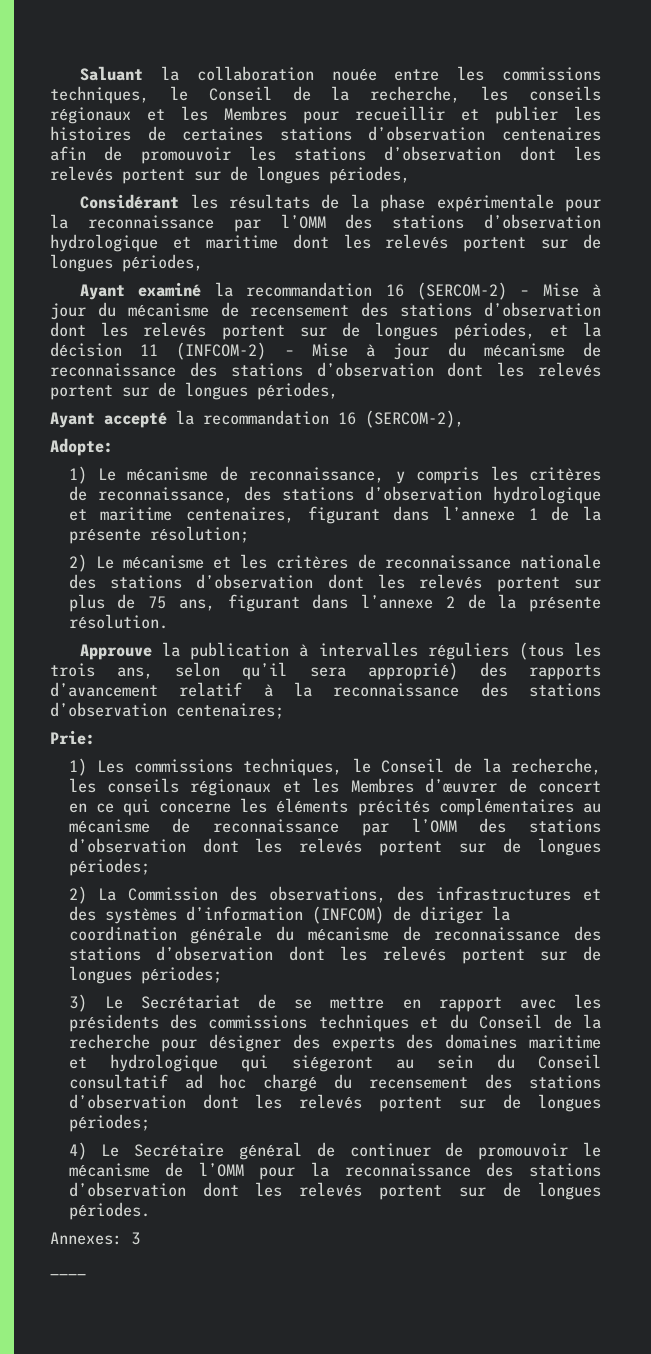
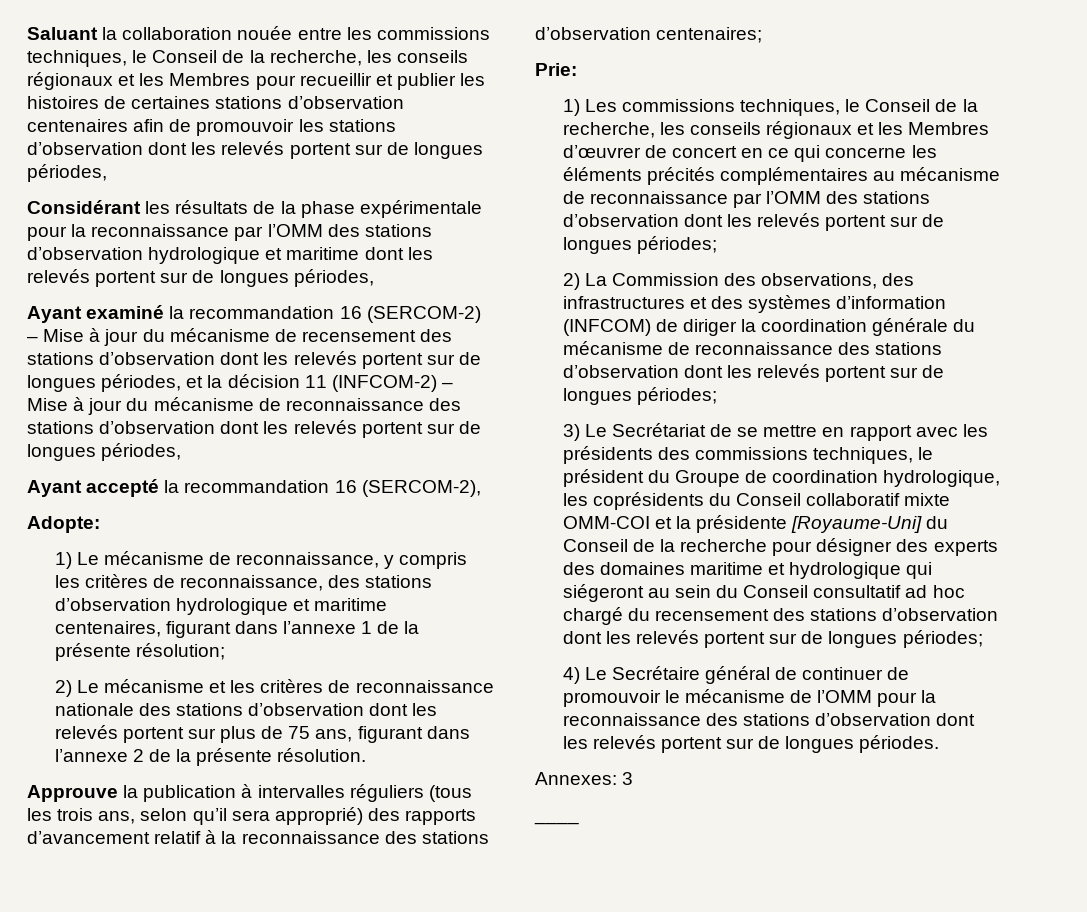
[318,1014,439,1032] techniques et -> [812,447,934,464] [562,469,1001,487] [562,492,951,510] [562,515,923,533] techniques, le président du Groupe de coordination hydrologique, les coprésidents du Conseil collaboratif mixte OMM-COI et la présidente [Royaume-Uni]

